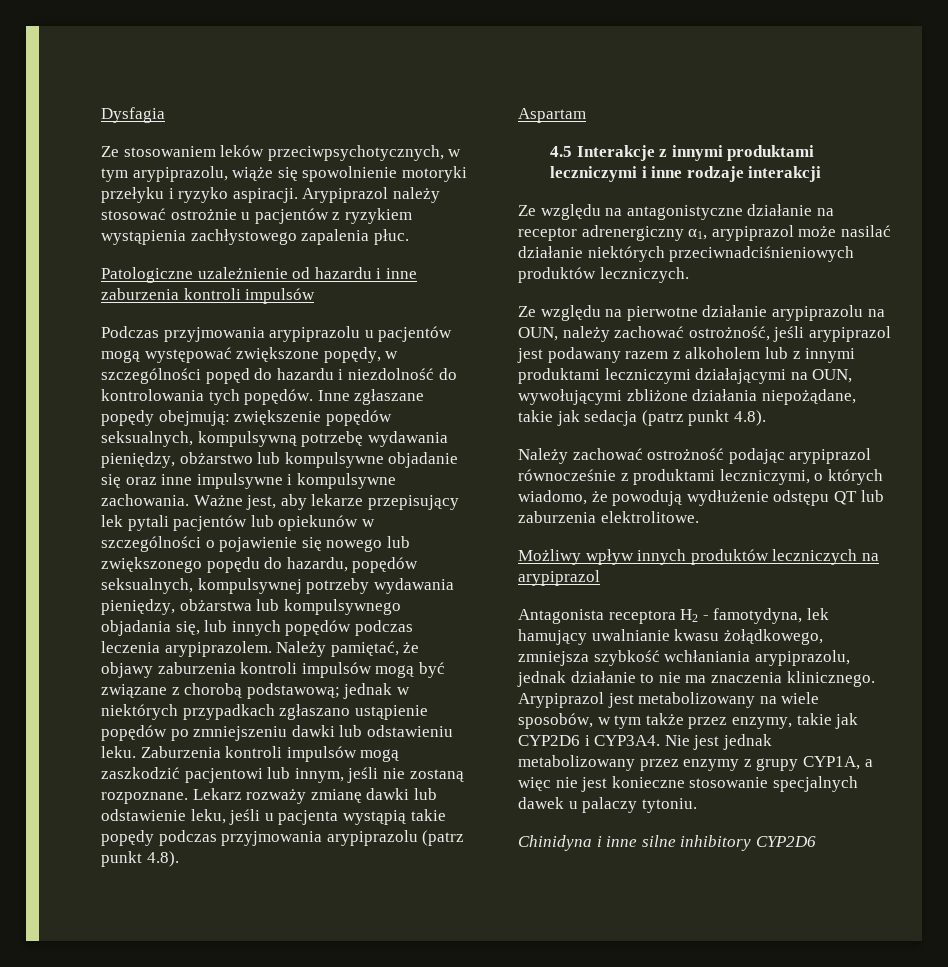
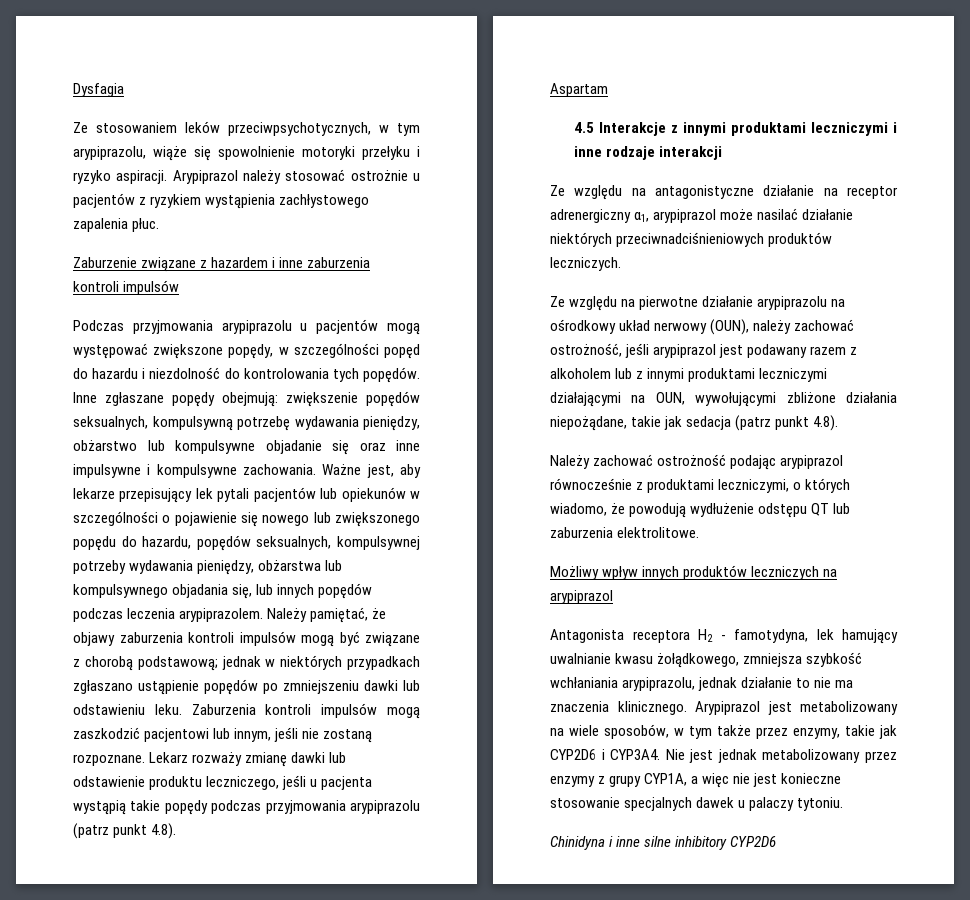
[101,267,372,283] Patologiczne uzależnienie od hazardu -> [73,257,269,272] Zaburzenie związane z hazardem
[190,809,226,824] leku, -> [149,776,280,790] produktu leczniczego,
[518,327,558,341] OUN, -> [550,319,750,335] ośrodkowy układ nerwowy (OUN),

